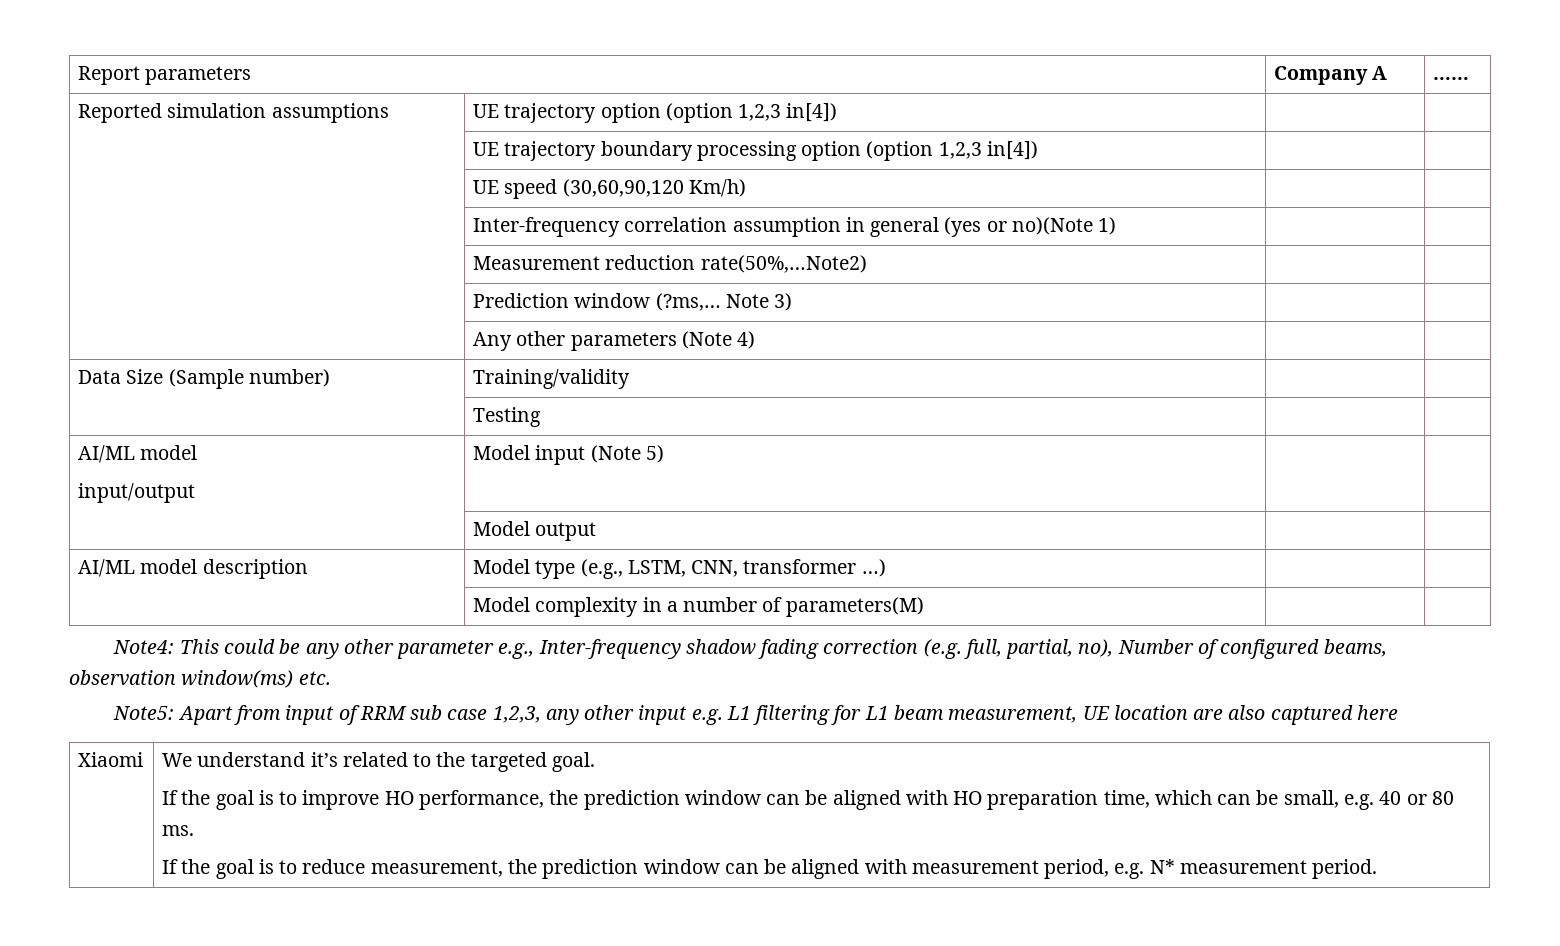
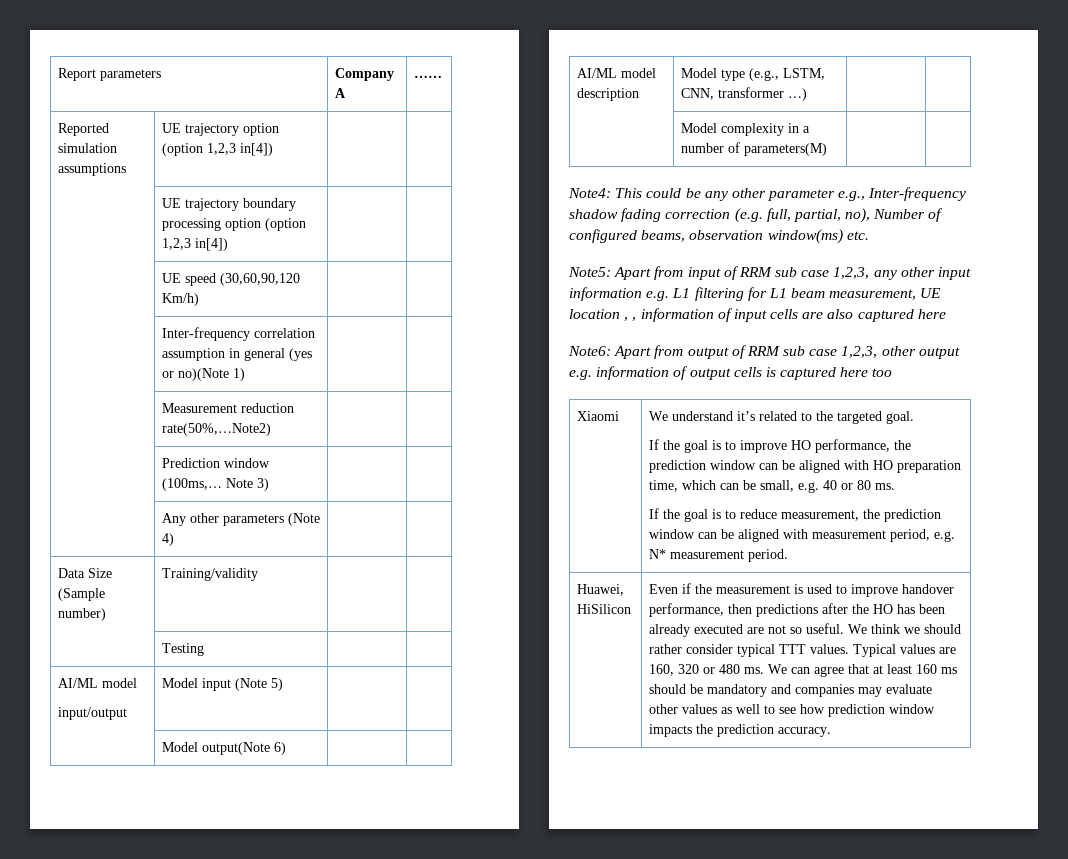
[655,293,721,311] (?ms,… -> [161,478,222,491] (100ms,…
[535,522,597,541] output -> [201,742,286,755] output(Note 6)
(688, 715) none -> [569,287,642,301] information
[1193,705,1398,725] are also captured here -> [624,308,946,322] [568,345,960,359] [569,366,893,380] , , information of input cells are also captured here // Note6: Apart from output of RRM sub case 1,2,3, other output e.g. information of output cells is captured here too
(1378, 869) none -> [576,584,624,596] [576,604,631,614] [648,583,954,597] [648,603,945,617] [648,623,961,637] [648,644,956,657] [648,664,957,677] [648,684,932,697] [648,704,935,717] [648,724,831,737] // Huawei, HiSilicon | Even if the measurement is used to improve handover performance, then predictions after the HO has been already executed are not so useful. We think we should rather consider typical TTT values. Typical values are 160, 320 or 480 ms. We can agree that at least 160 ms should be mandatory and companies may evaluate other values as well to see how prediction window impacts the prediction accuracy.

